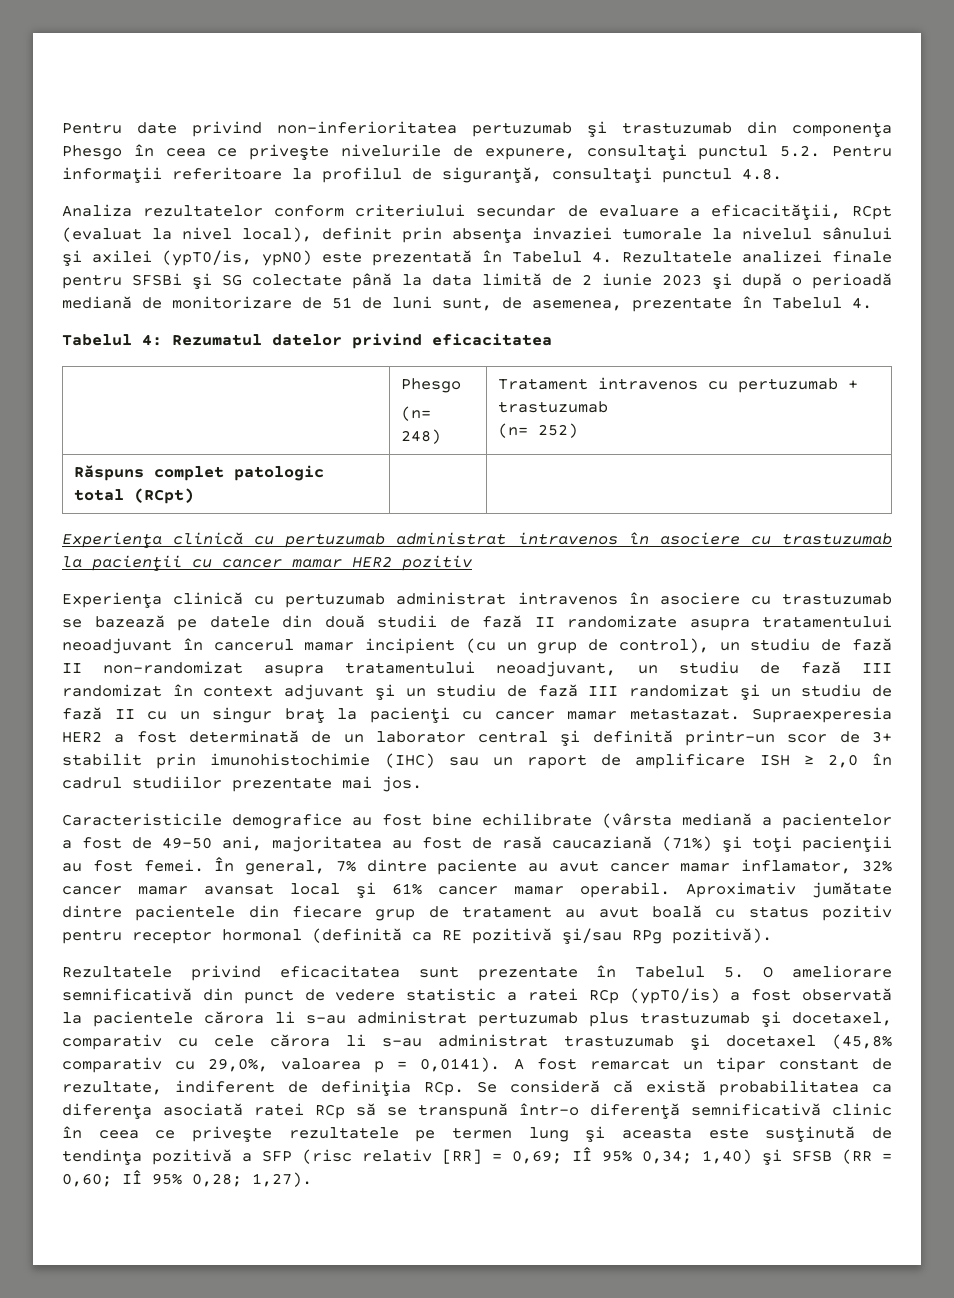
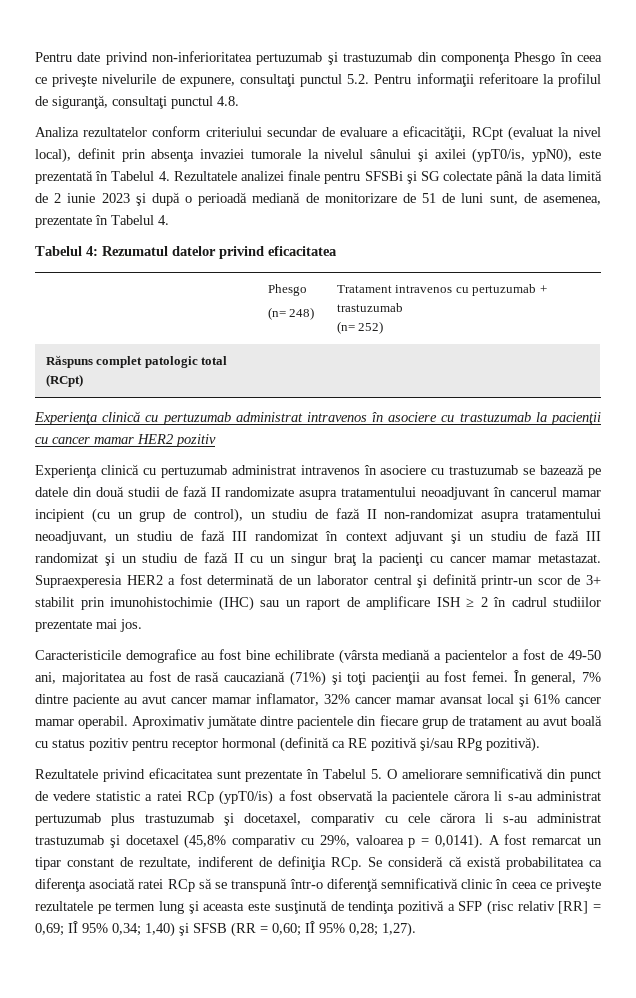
[262,250,312,266] ypN0) -> [532,148,573,163] ypN0),
[827,754,858,768] 2,0 -> [480,597,488,607] 2
[208,1058,269,1072] 29,0%, -> [319,835,350,847] 29%,

